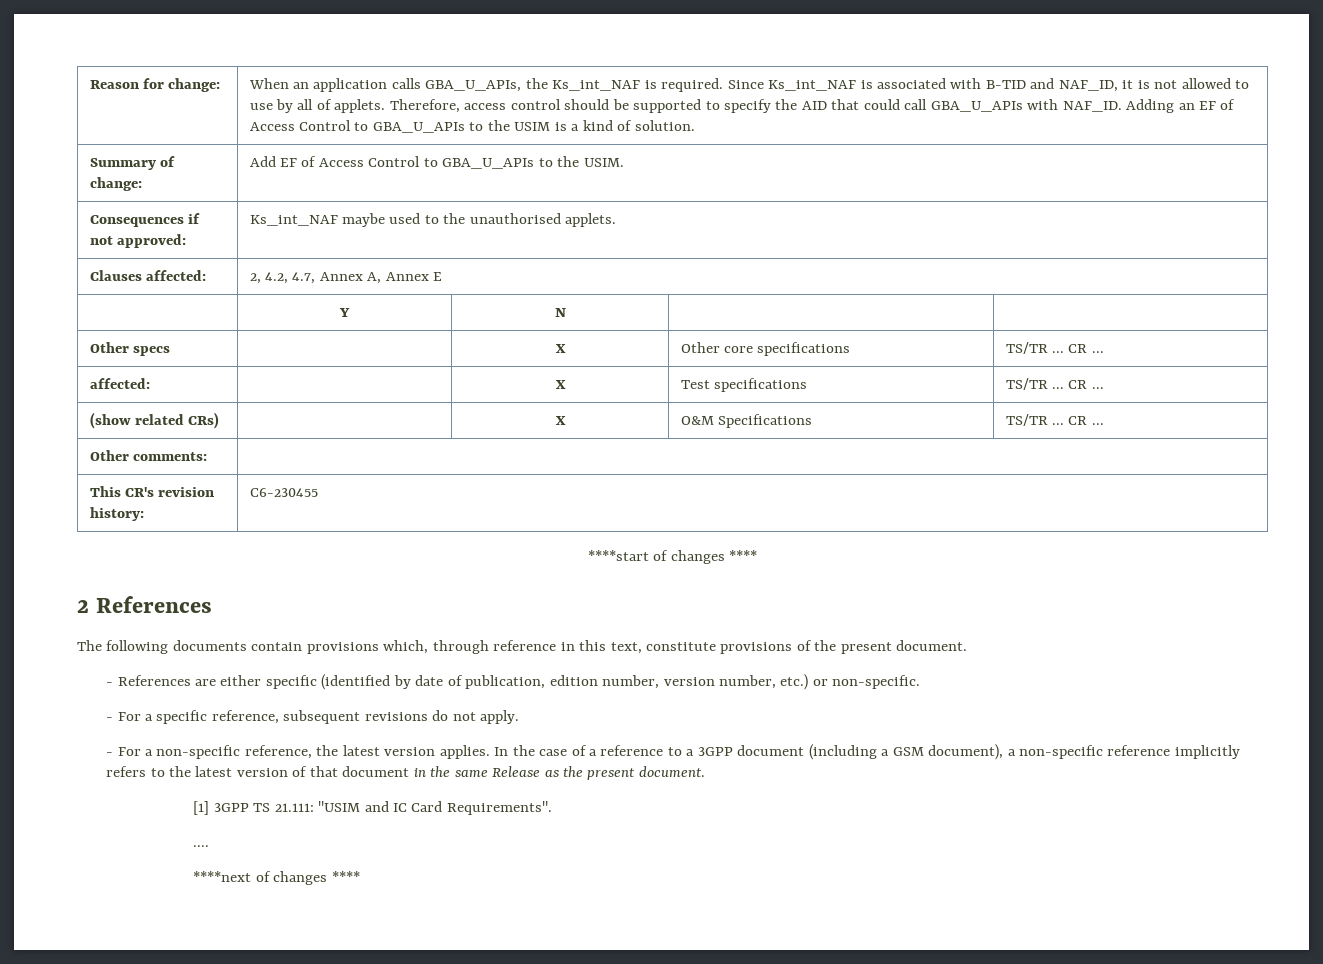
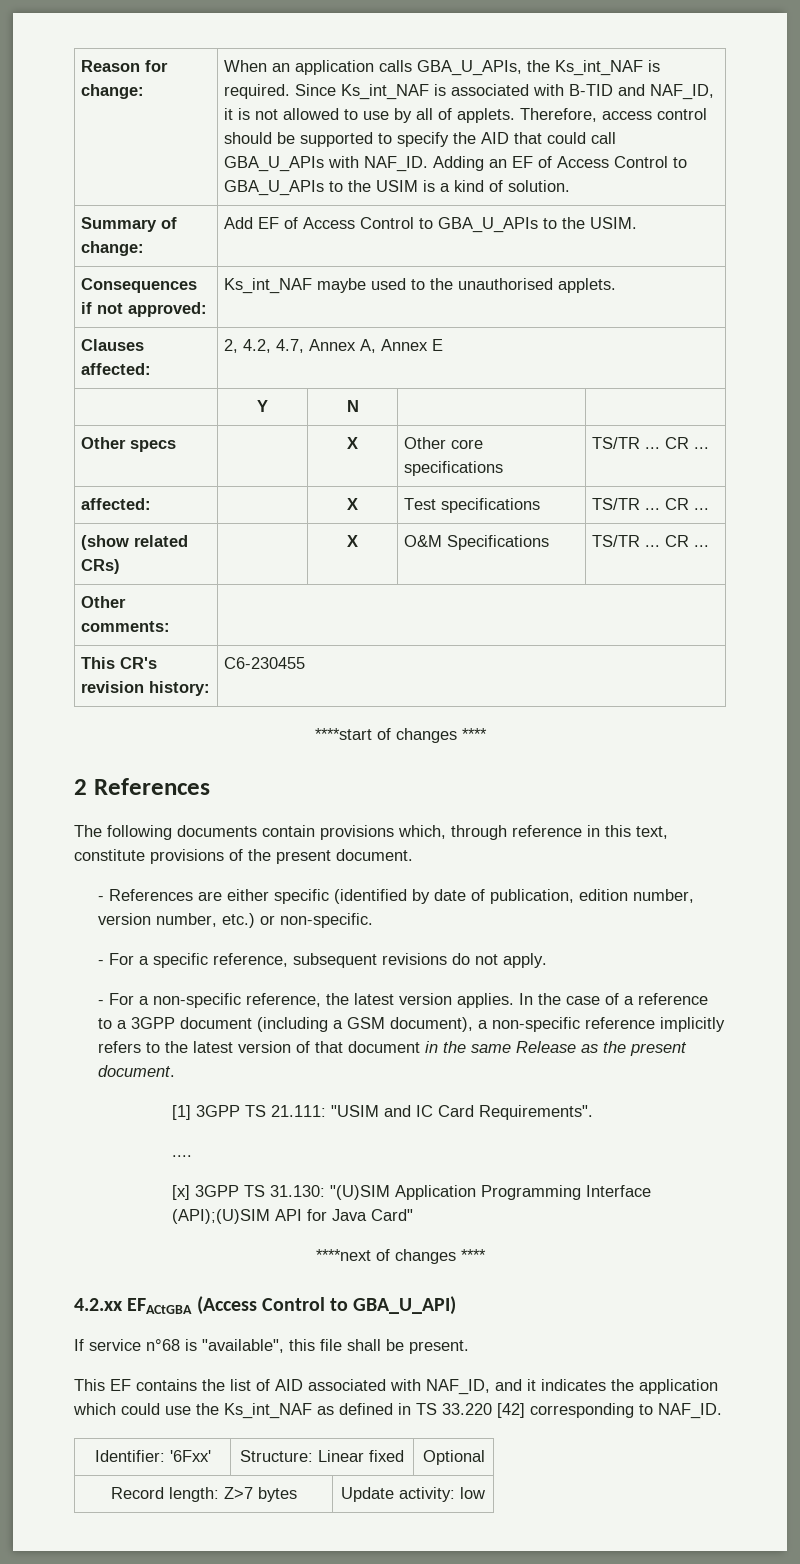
[193,871,360,885] ****next of changes **** -> [171,1185,651,1200] [171,1209,413,1224] [315,1249,486,1264] [74,1296,457,1315] [74,1339,469,1354] [74,1379,718,1395] [73,1403,722,1419] [94,1450,211,1462] [240,1450,404,1462] [422,1450,485,1465] [110,1487,297,1502] [341,1487,485,1502] [x] 3GPP TS 31.130: "(U)SIM Application Programming Interface (API);(U)SIM API for Java Card" // ****next of changes **** // 4.2.xx EFACtGBA (Access Control to GBA_U_API) // If service n°68 is "available", this file shall be present. // This EF contains the list of AID associated with NAF_ID, and it indicates the application which could use the Ks_int_NAF as defined in TS 33.220 [42] corresponding to NAF_ID. // Identifier: '6Fxx' | Structure: Linear fixed | Optional // Record length: Z>7 bytes | Update activity: low

